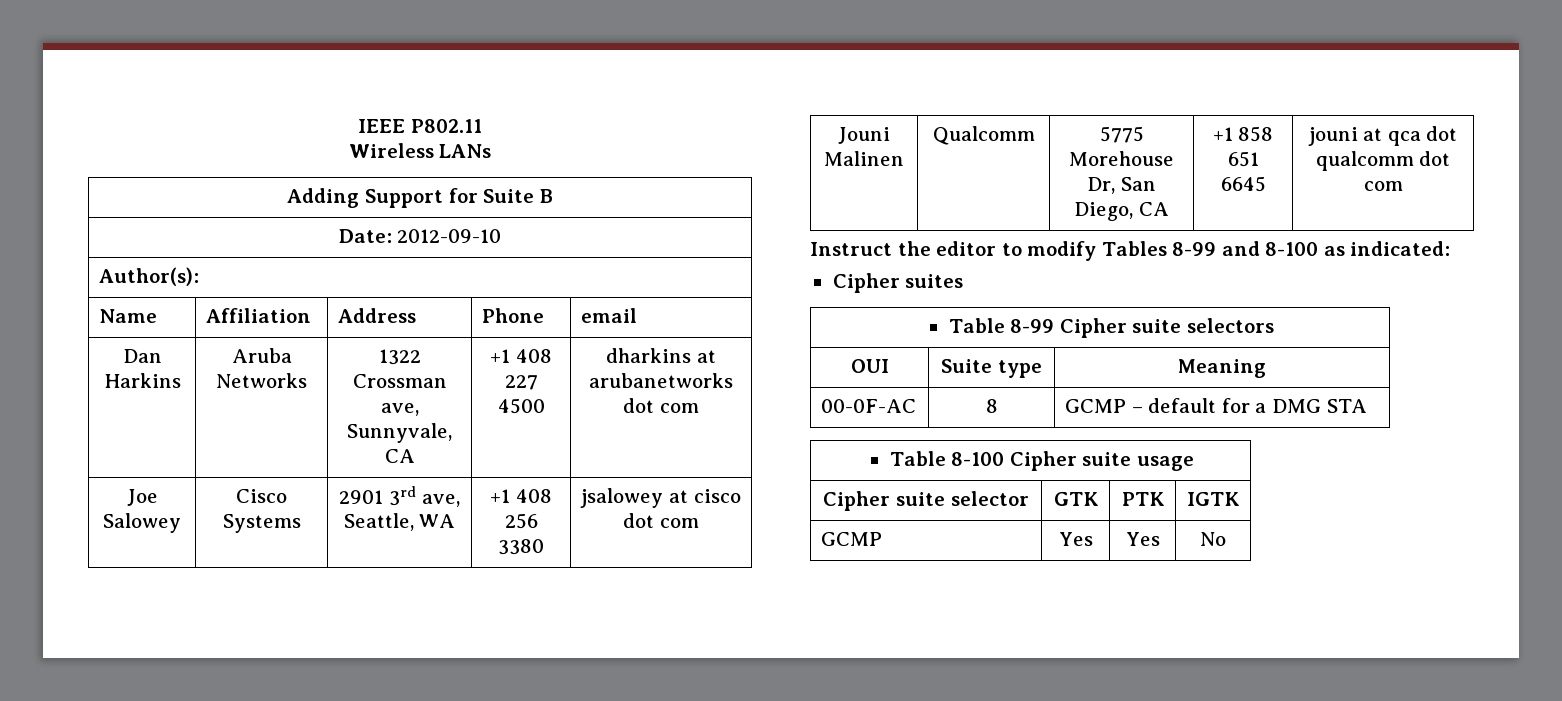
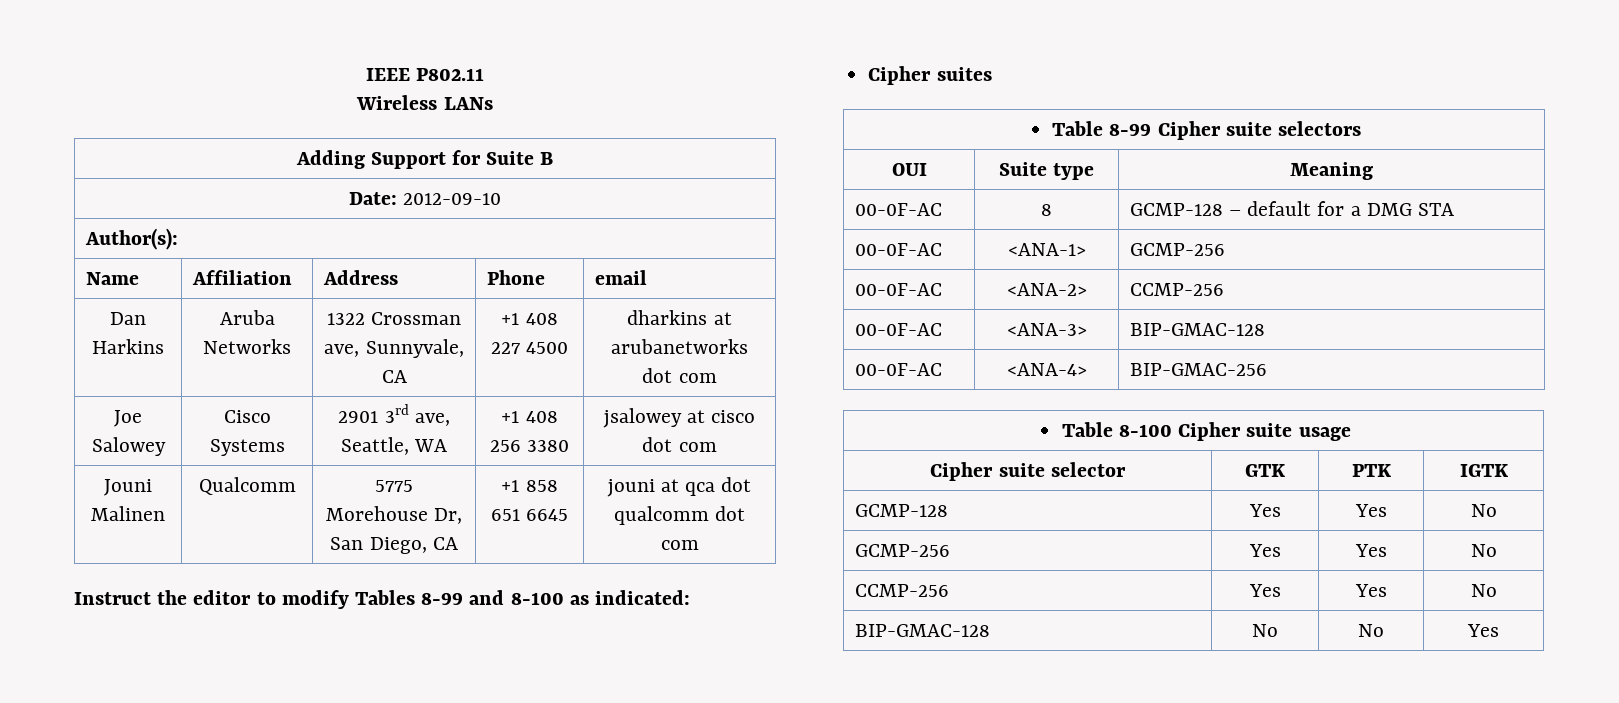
[1065,399,1127,413] GCMP -> [1129,203,1223,216] GCMP-128
(1368, 406) none -> [854,243,942,256] [1007,243,1086,256] [1129,243,1225,256] [854,283,942,296] [1006,283,1087,296] [1129,283,1224,296] [854,323,942,336] [1006,323,1087,336] [1129,323,1265,336] [854,363,942,376] [1006,363,1087,376] [1129,363,1267,376] // 00-0F-AC | <ANA-1> | GCMP-256 // 00-0F-AC | <ANA-2> | CCMP-256 // 00-0F-AC | <ANA-3> | BIP-GMAC-128 // 00-0F-AC | <ANA-4> | BIP-GMAC-256
[821,532,883,546] [1058,532,1093,546] [1125,532,1160,546] [1200,532,1226,546] GCMP | Yes | Yes | No -> [854,504,948,517] [1248,504,1281,517] [1354,504,1387,517] [1470,504,1497,517] [854,544,950,557] [1248,544,1281,557] [1354,544,1387,557] [1470,544,1497,557] [854,584,949,597] [1248,584,1281,597] [1354,584,1387,597] [1470,584,1497,597] [854,624,990,637] [1252,624,1278,637] [1358,624,1384,637] [1467,624,1499,637] GCMP-128 | Yes | Yes | No // GCMP-256 | Yes | Yes | No // CCMP-256 | Yes | Yes | No // BIP-GMAC-128 | No | No | Yes

